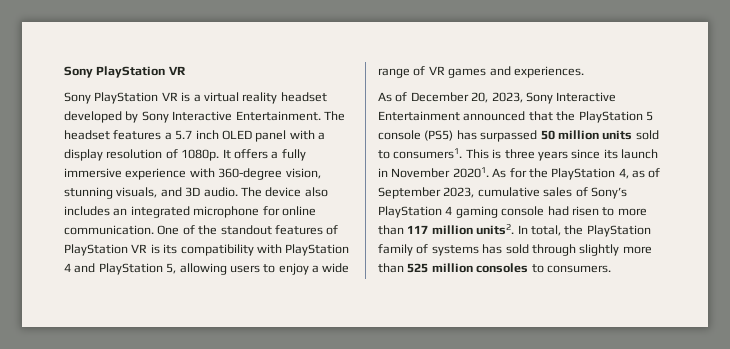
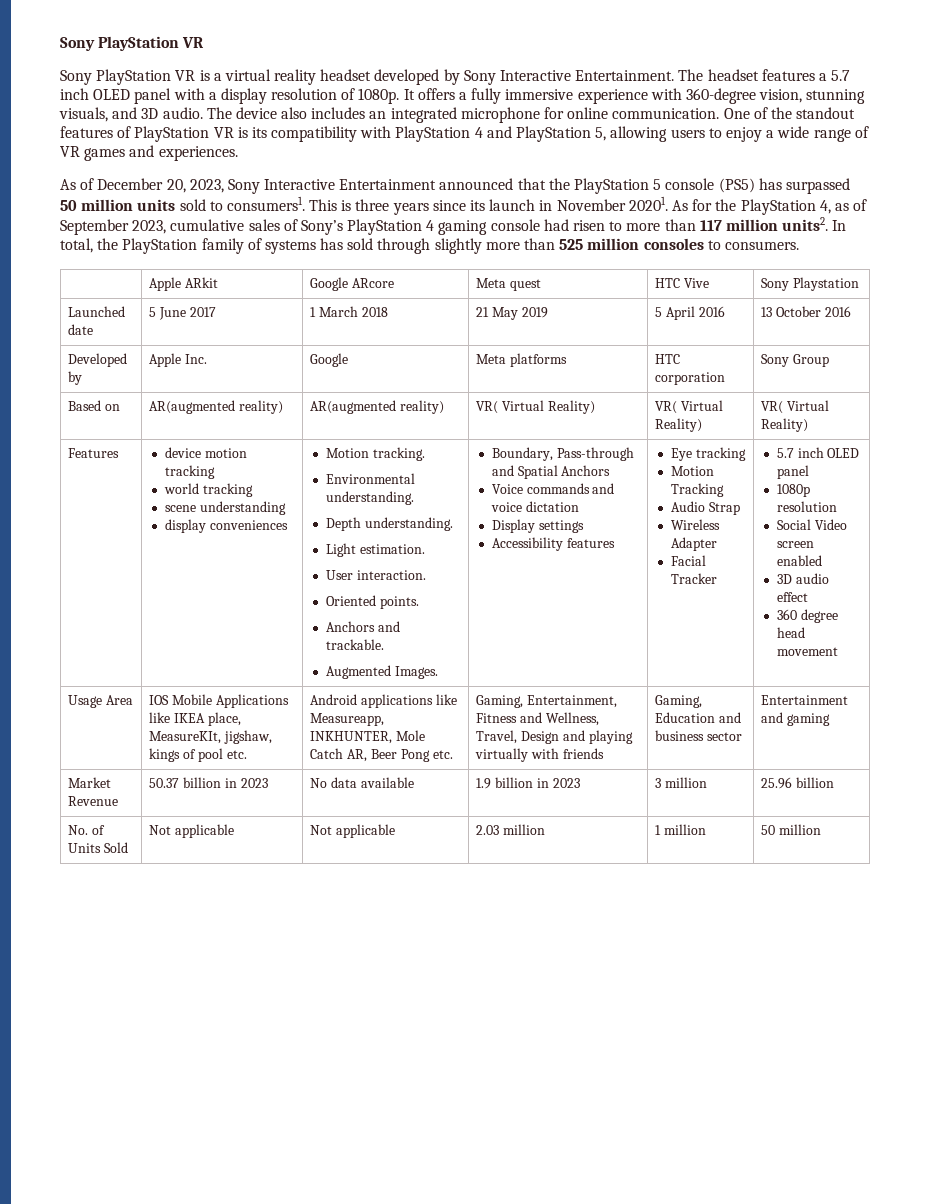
(611, 269) none -> [149,277,219,291] [310,277,395,291] [476,278,542,291] [655,278,710,288] [761,277,860,291] [68,306,126,317] [68,324,94,335] [149,307,217,320] [310,306,389,317] [476,307,549,320] [655,306,726,320] [761,306,852,317] [68,353,128,367] [68,371,83,385] [149,353,208,367] [310,353,349,367] [476,353,568,367] [655,354,681,364] [655,372,726,385] [761,354,830,367] [68,400,121,411] [149,400,284,414] [310,400,445,414] [476,400,596,414] [655,400,724,414] [655,418,703,432] [761,400,830,414] [761,418,809,432] [68,448,120,458] [164,447,247,458] [164,465,215,479] [163,483,253,497] [164,501,286,515] [164,519,288,533] [325,447,425,461] [325,473,415,484] [325,491,414,505] [325,517,453,531] [325,543,425,557] [325,570,426,580] [325,595,419,609] [325,621,400,632] [325,639,384,650] [325,665,438,679] [491,447,634,461] [491,465,611,479] [491,483,615,494] [490,501,579,512] [491,519,584,533] [491,537,615,551] [670,447,746,461] [670,466,714,476] [670,483,724,497] [670,501,740,515] [670,519,720,530] [670,537,717,551] [670,555,706,566] [670,573,717,584] [776,447,860,458] [776,465,809,479] [776,484,810,497] [776,501,837,512] [776,519,847,530] [776,541,814,548] [776,555,822,566] [776,573,829,584] [776,592,808,602] [776,609,838,623] [776,627,805,638] [776,647,838,656] [68,695,134,708] [149,694,290,708] [149,712,242,726] [149,730,273,744] [149,748,247,762] [310,694,458,708] [310,713,385,726] [310,730,426,744] [310,748,453,762] [476,695,618,708] [476,712,600,726] [476,730,633,744] [475,748,605,762] [655,695,703,708] [655,712,742,723] [655,730,743,741] [761,695,849,705] [761,712,831,726] [68,777,112,788] [68,796,119,806] [149,777,268,788] [310,777,415,788] [476,777,580,789] [655,777,708,788] [761,777,835,789] [68,825,106,835] [68,842,129,853] [149,824,235,838] [310,824,396,838] [476,824,546,835] [655,824,707,835] [761,824,822,835] // | Apple ARkit | Google ARcore | Meta quest | HTC Vive | Sony Playstation // Launched date | 5 June 2017 | 1 March 2018 | 21 May 2019 | 5 April 2016 | 13 October 2016 // Developed by | Apple Inc. | Google | Meta platforms | HTC corporation | Sony Group // Based on | AR(augmented reality) | AR(augmented reality) | VR( Virtual Reality) | VR( Virtual Reality) | VR( Virtual Reality) // Features | device motion tracking // world tracking // scene understanding // display conveniences | Motion tracking. // Environmental understanding. // Depth understanding. // Light estimation. // User interaction. // Oriented points. // Anchors and trackable. // Augmented Images. | Boundary, Pass-through and Spatial Anchors // Voice commands and voice dictation // Display settings // Accessibility features | Eye tracking // Motion Tracking // Audio Strap // Wireless Adapter // Facial Tracker | 5.7 inch OLED panel // 1080p resolution // Social Video screen enabled // 3D audio effect // 360 degree head movement // Usage Area | IOS Mobile Applications like IKEA place, MeasureKIt, jigshaw, kings of pool etc. | Android applications like Measureapp, INKHUNTER, Mole Catch AR, Beer Pong etc. | Gaming, Entertainment, Fitness and Wellness, Travel, Design and playing virtually with friends | Gaming, Education and business sector | Entertainment and gaming // Market Revenue | 50.37 billion in 2023 | No data available | 1.9 billion in 2023 | 3 million | 25.96 billion // No. of Units Sold | Not applicable | Not applicable | 2.03 million | 1 million | 50 million

